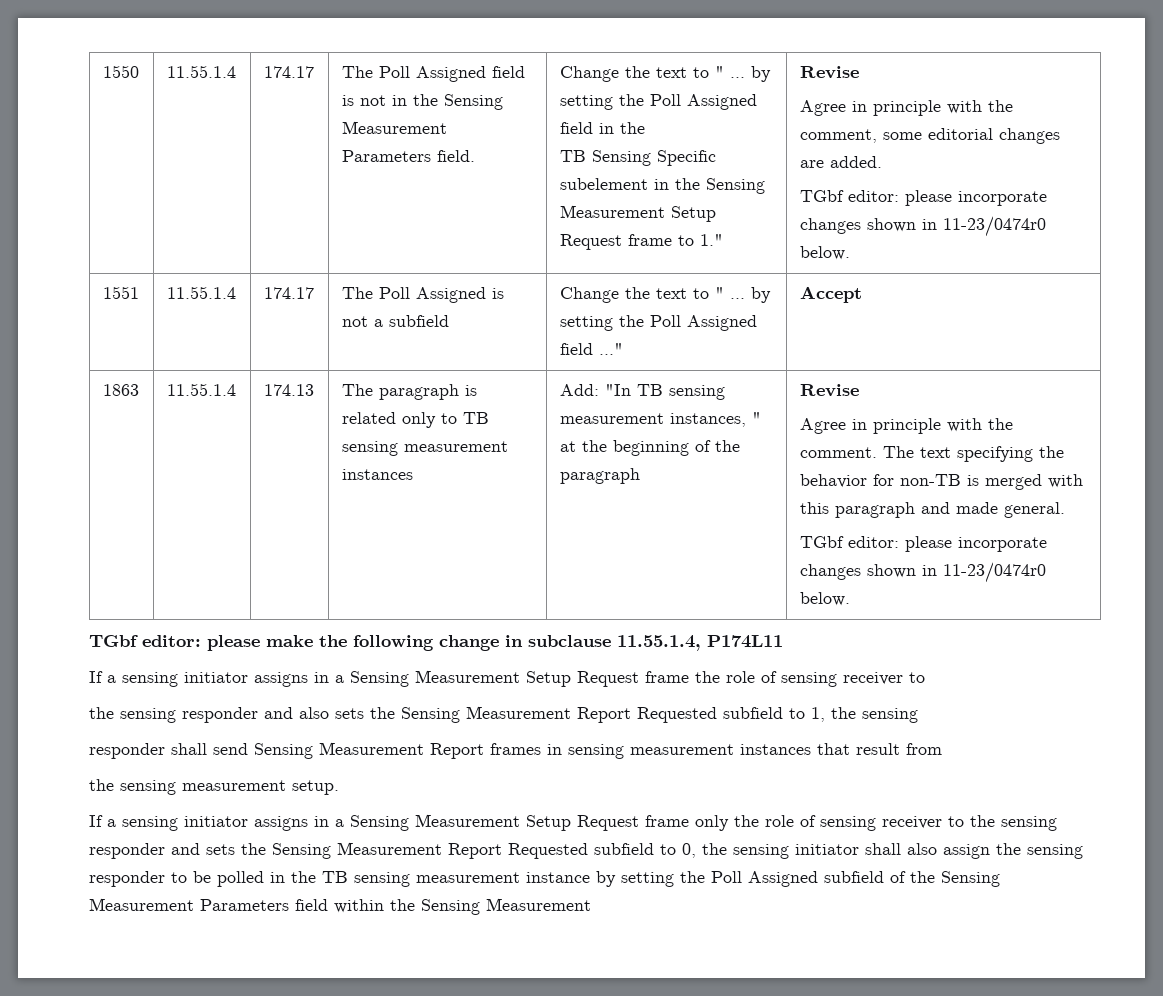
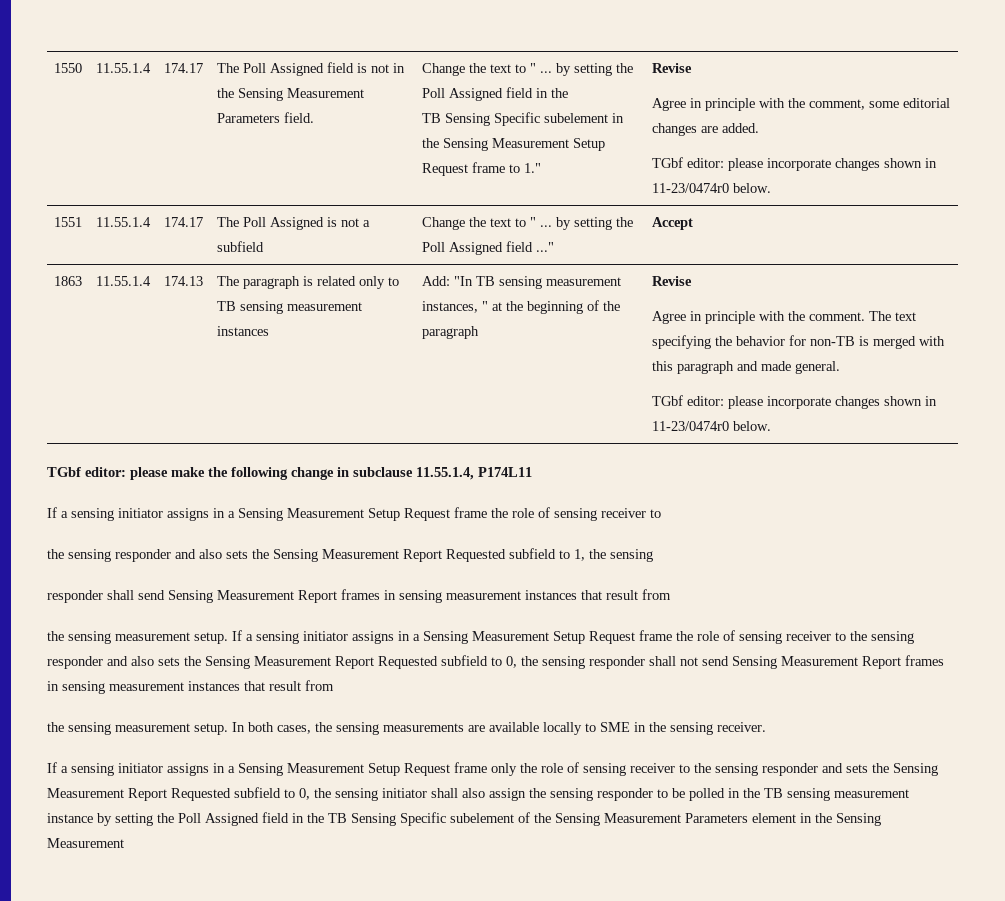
(339, 787) none -> [232,630,914,644] [47,655,944,669] [47,680,334,694] [47,722,766,735] If a sensing initiator assigns in a Sensing Measurement Setup Request frame the role of sensing receiver to the sensing responder and also sets the Sensing Measurement Report Requested subfield to 0, the sensing responder shall not send Sensing Measurement Report frames in sensing measurement instances that result from // the sensing measurement setup. In both cases, the sensing measurements are available locally to SME in the sensing receiver.
[824,871,884,883] subfield -> [262,812,514,826] field in the TB Sensing Specific subelement
[295,899,384,913] field within -> [752,813,812,823] element in

